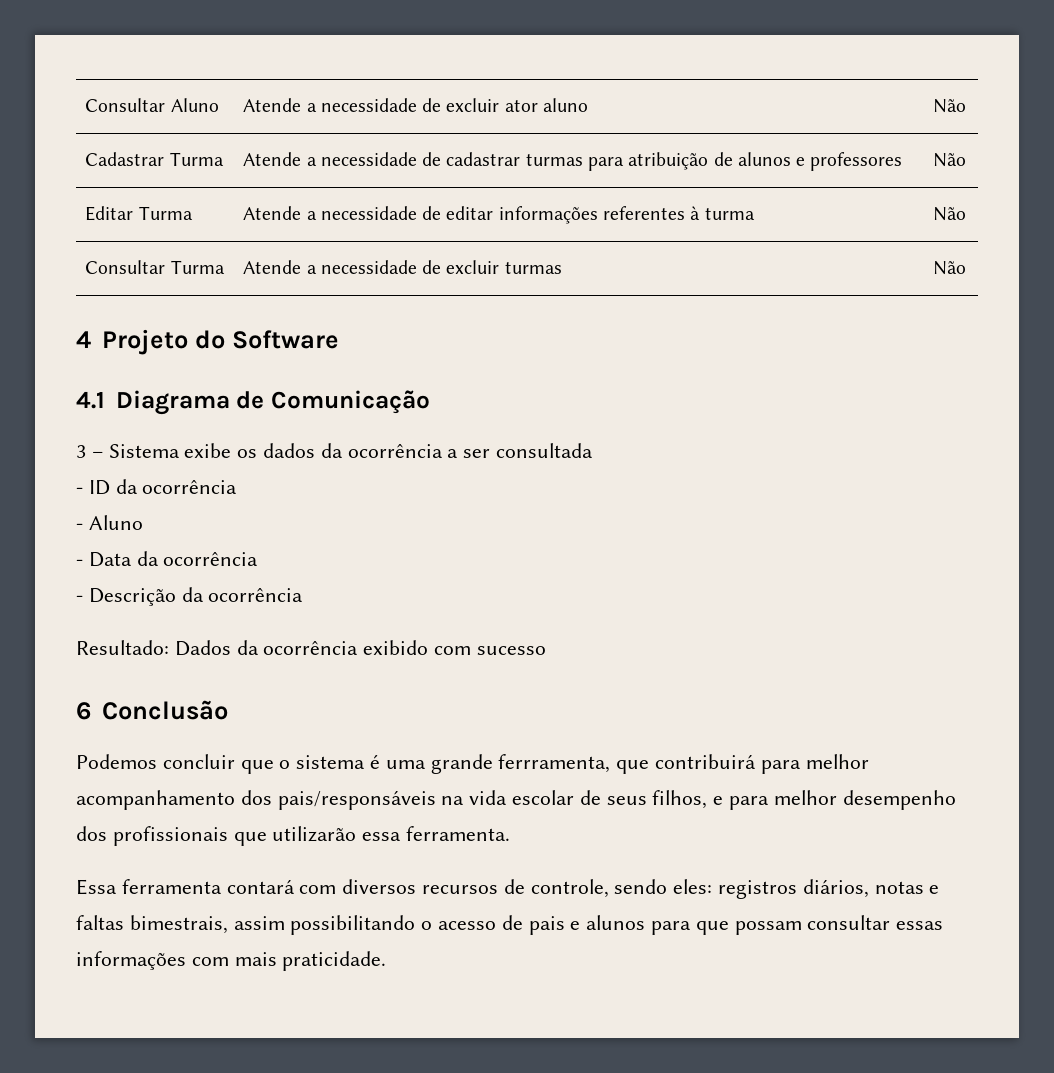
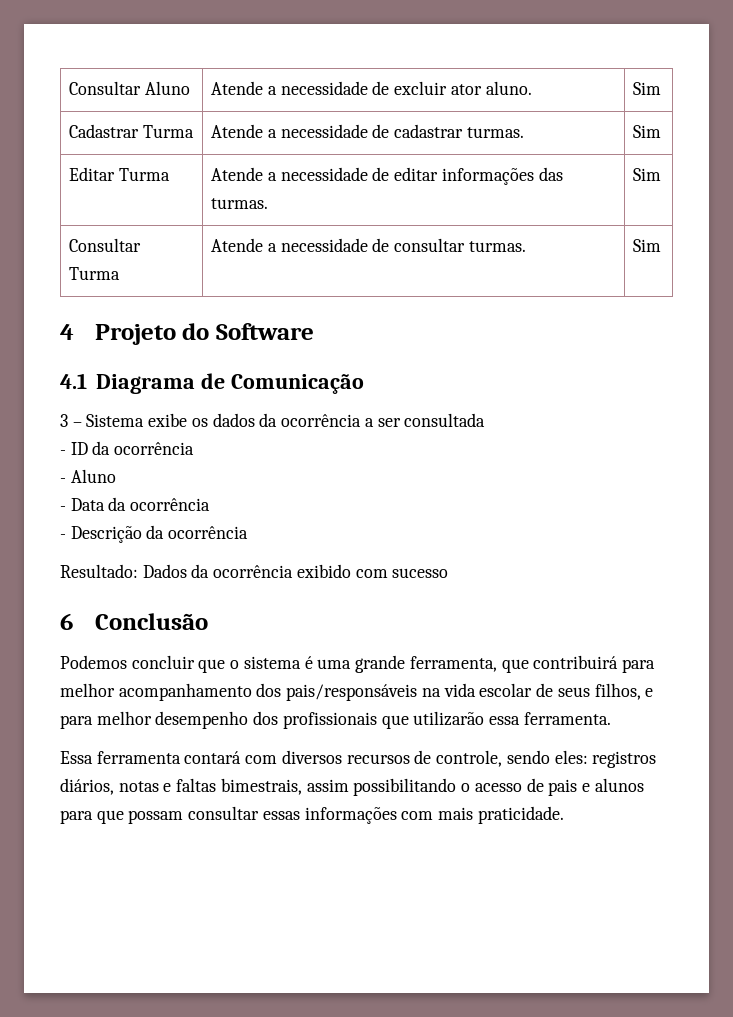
[542,98,588,112] [933,99,967,113] aluno | Não -> [485,81,532,95] [633,82,662,95] aluno. | Sim
[525,152,903,171] [933,153,967,167] turmas para atribuição de alunos e professores | Não -> [466,127,524,138] [633,125,662,138] turmas. | Sim
[602,206,755,220] [933,207,967,221] referentes à turma | Não -> [538,167,563,181] [211,198,269,209] [633,168,662,181] das turmas. | Sim
[446,260,562,274] [933,261,967,275] excluir turmas | Não -> [394,238,526,252] [633,239,662,252] consultar turmas. | Sim
[498,754,611,773] ferrramenta, -> [409,656,497,672] ferramenta,

